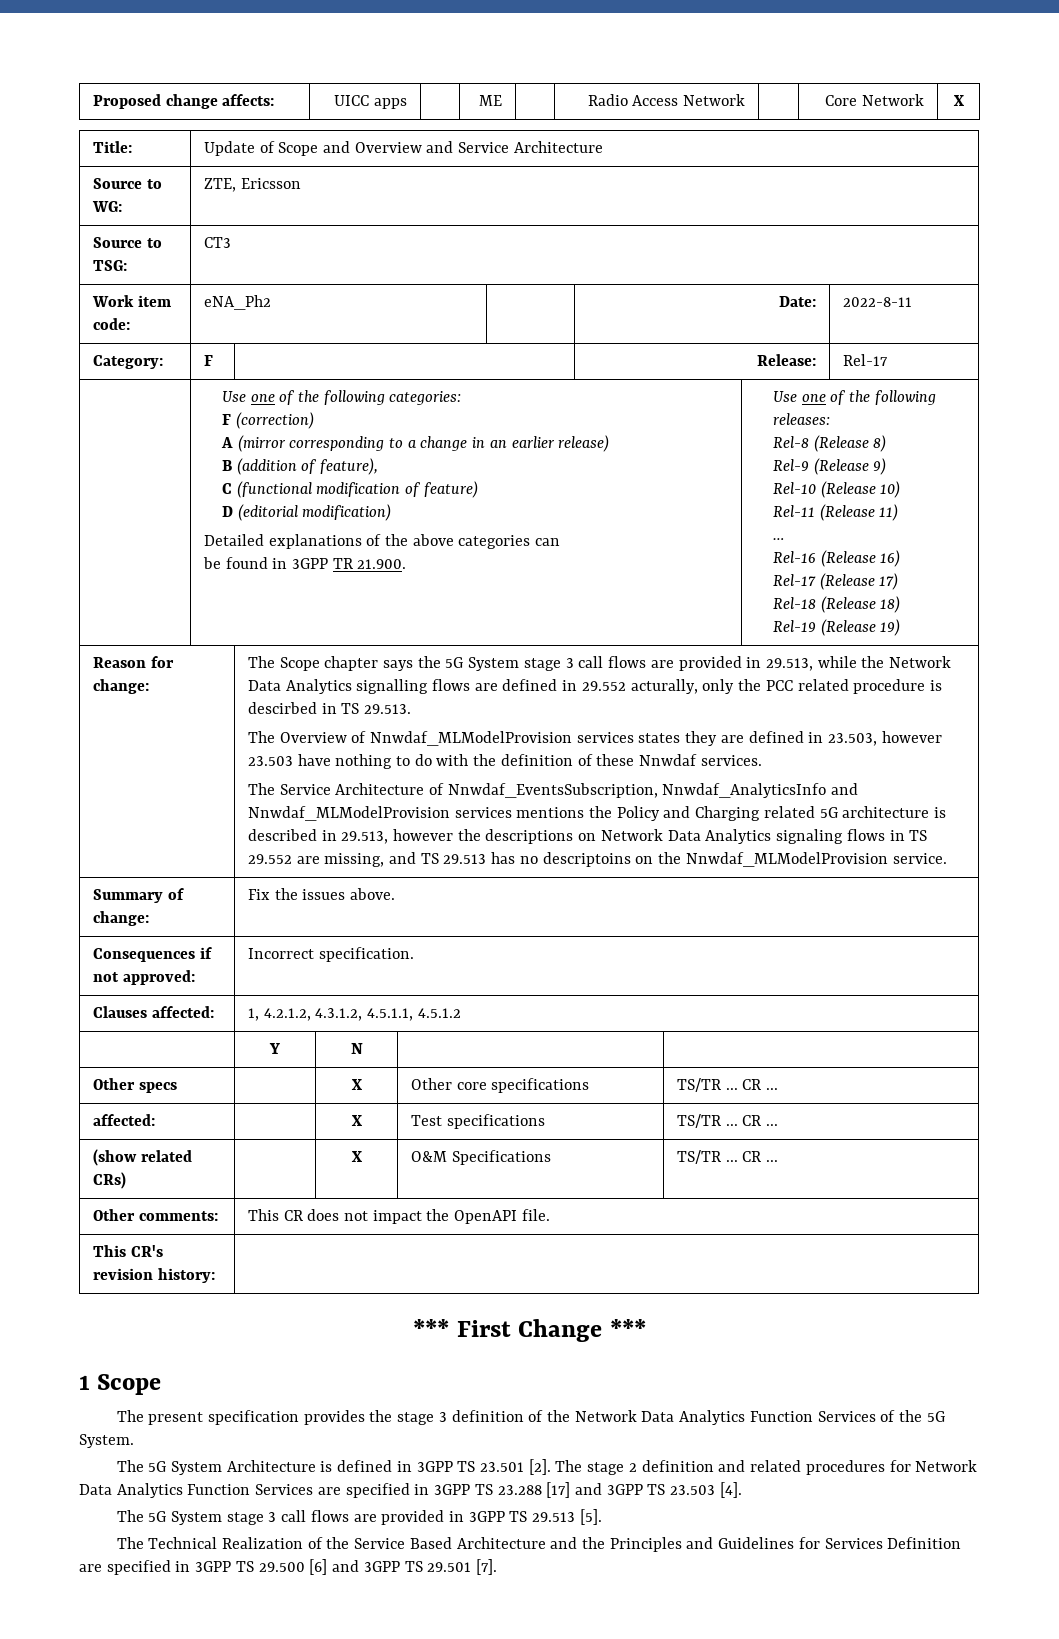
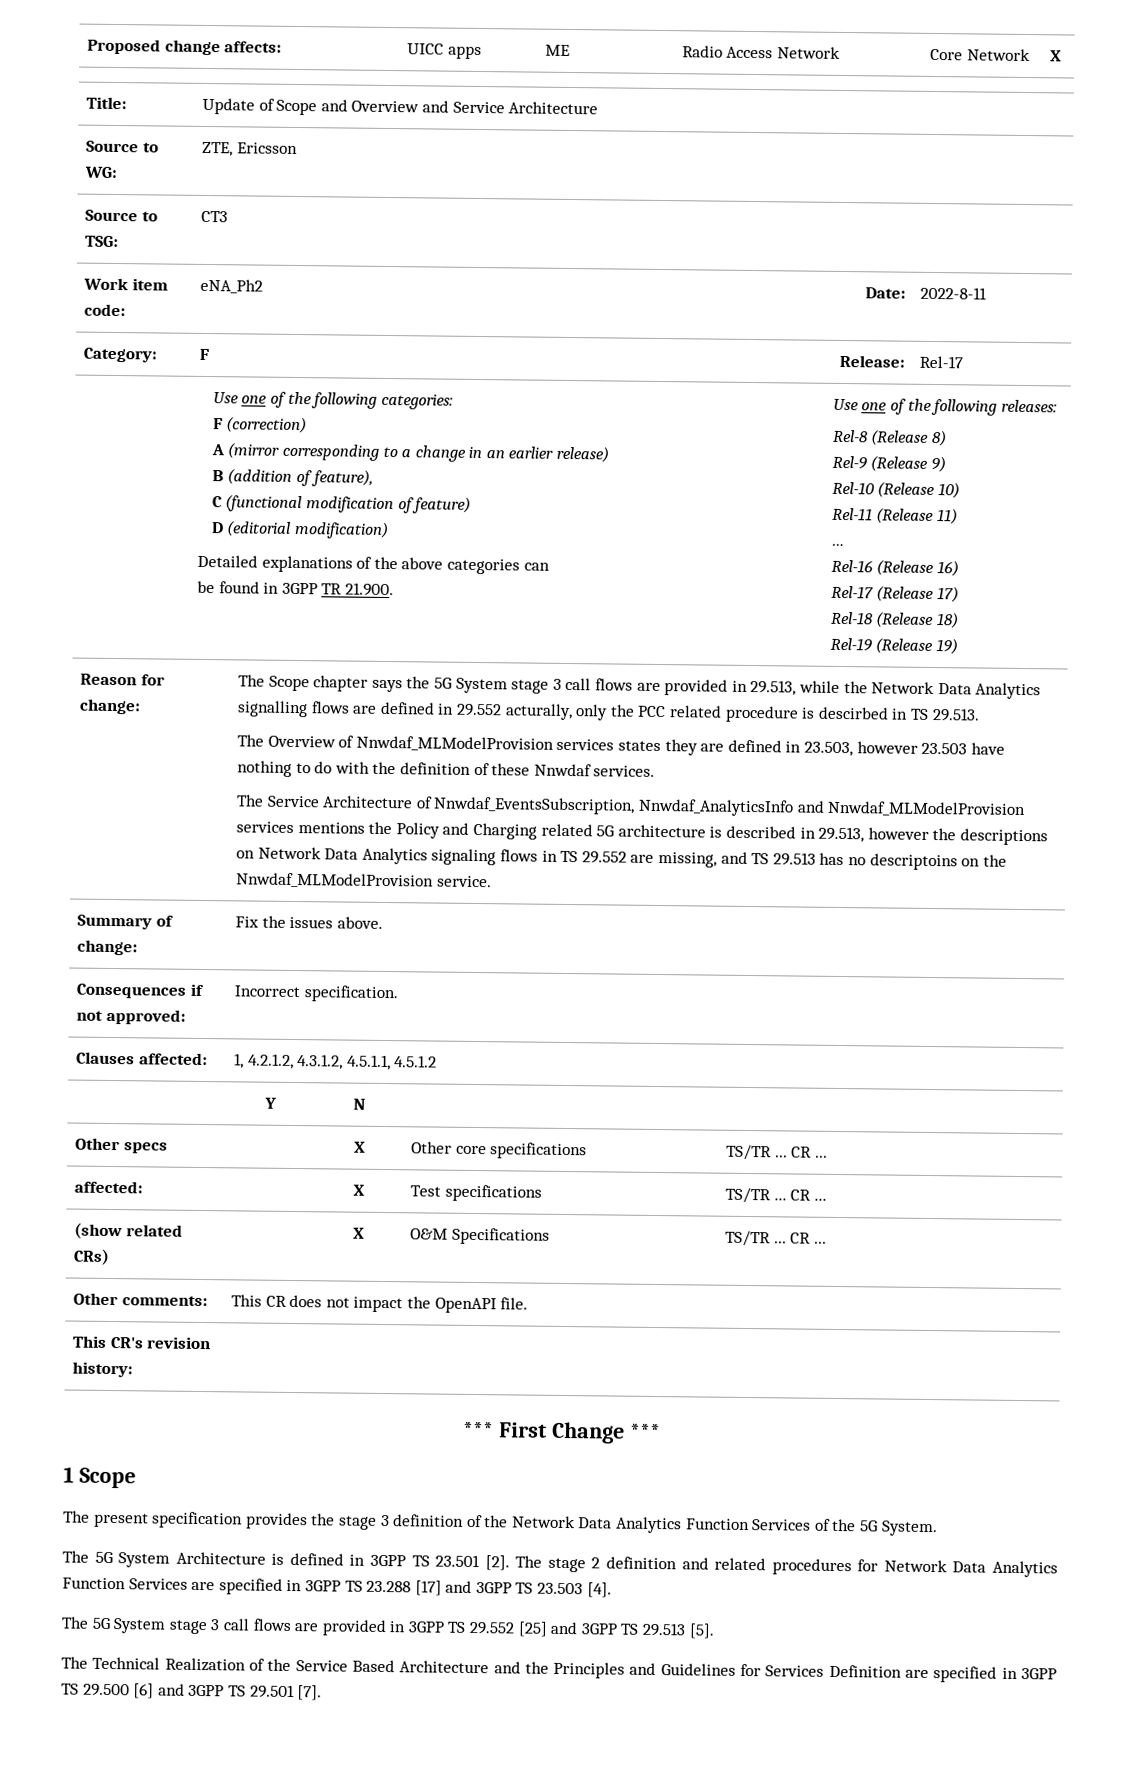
(528, 1516) none -> [469,1621,640,1637] 29.552 [25] and 3GPP TS

